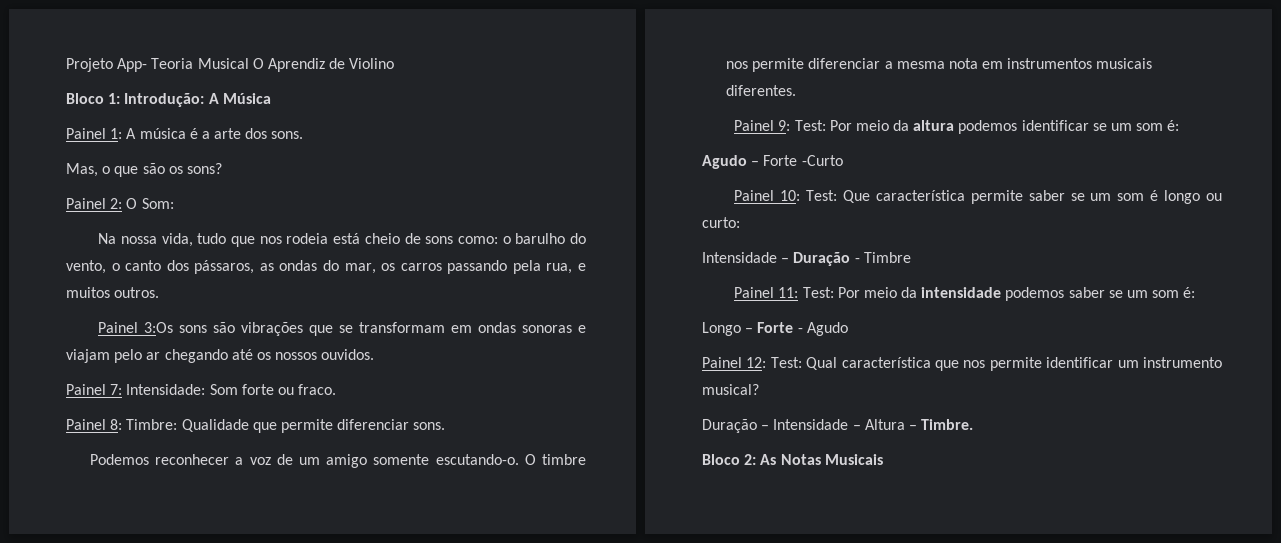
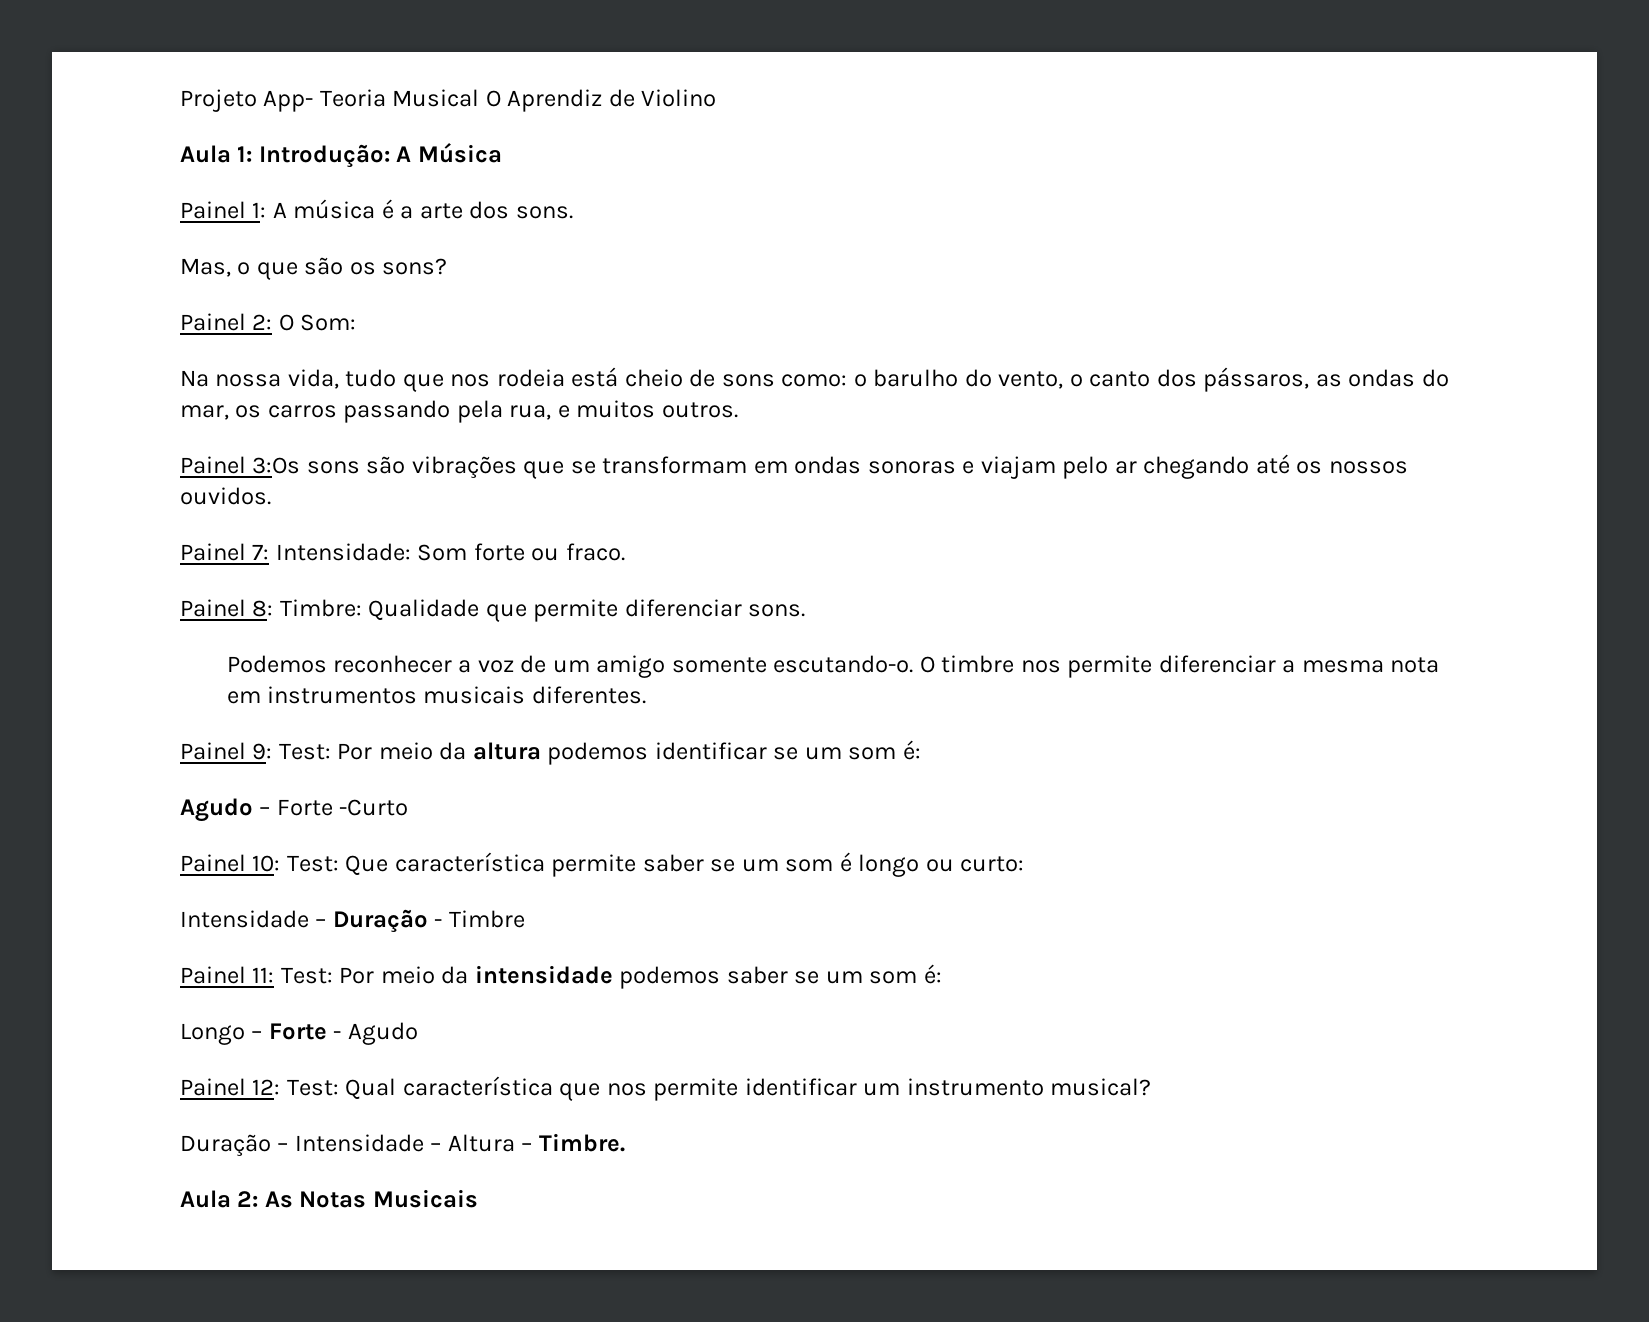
[66,93,104,104] Bloco -> [180,145,231,163] Aula
[702,454,740,465] Bloco -> [180,1190,231,1208] Aula

